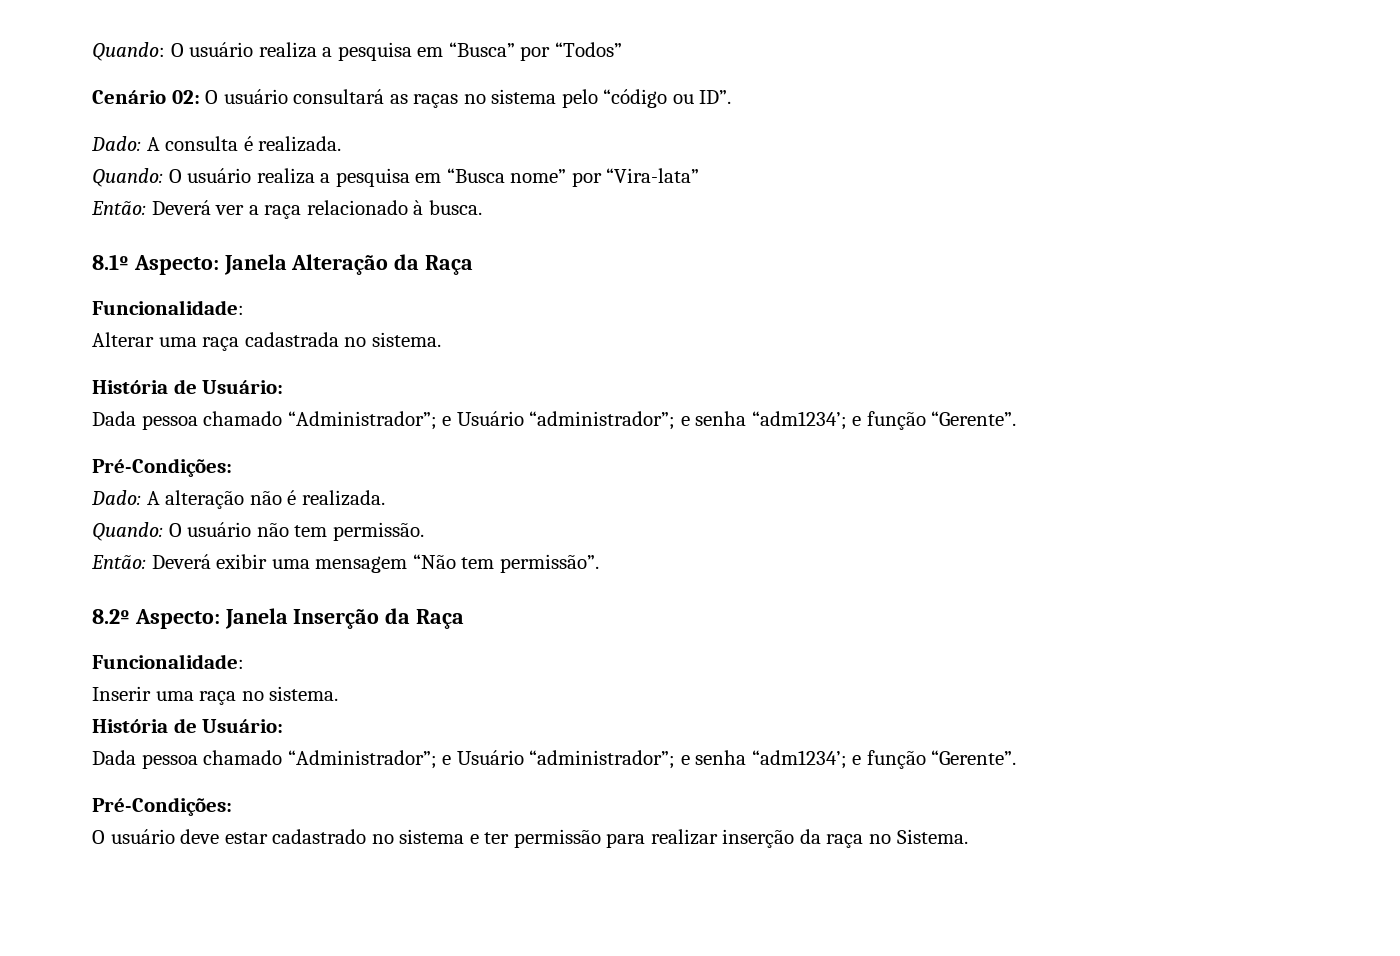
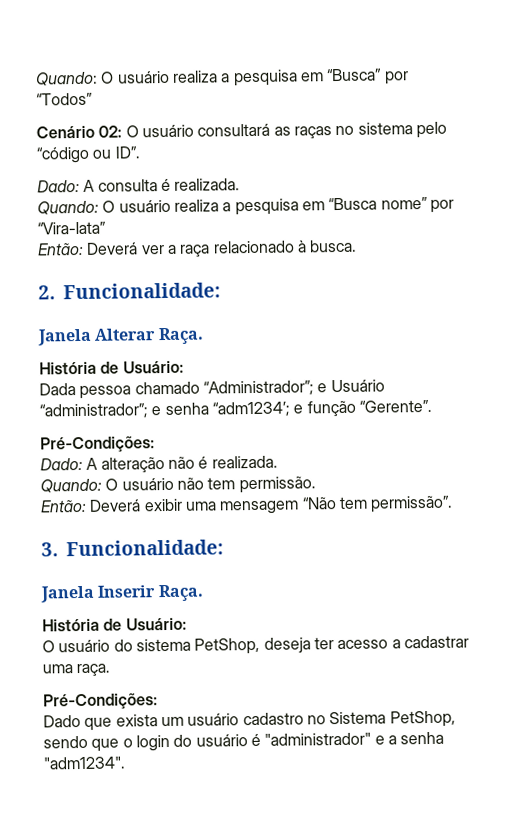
[92,254,474,275] [92,300,244,315] [92,332,441,351] 8.1º Aspecto: Janela Alteração da Raça // Funcionalidade: // Alterar uma raça cadastrada no sistema. -> [38,282,221,300] [37,327,204,346] 2. Funcionalidade: // Janela Alterar Raça.
[92,608,465,629] [92,654,244,669] [92,686,339,705] [92,718,284,733] [92,750,1017,769] [92,797,232,816] [92,829,968,848] 8.2º Aspecto: Janela Inserção da Raça // Funcionalidade: // Inserir uma raça no sistema. // História de Usuário: // Dada pessoa chamado “Administrador”; e Usuário “administrador”; e senha “adm1234’; e função “Gerente”. // Pré-Condições: // O usuário deve estar cadastrado no sistema e ter permissão para realizar inserção da raça no Sistema. -> [41,539,224,557] [40,584,204,603] [42,617,187,632] [42,635,469,655] [42,663,111,677] [43,692,158,710] [43,710,456,731] [43,731,445,752] [43,756,126,770] 3. Funcionalidade: // Janela Inserir Raça. // História de Usuário: // O usuário do sistema PetShop, deseja ter acesso a cadastrar uma raça. // Pré-Condições: // Dado que exista um usuário cadastro no Sistema PetShop, sendo que o login do usuário é "administrador" e a senha "adm1234".

